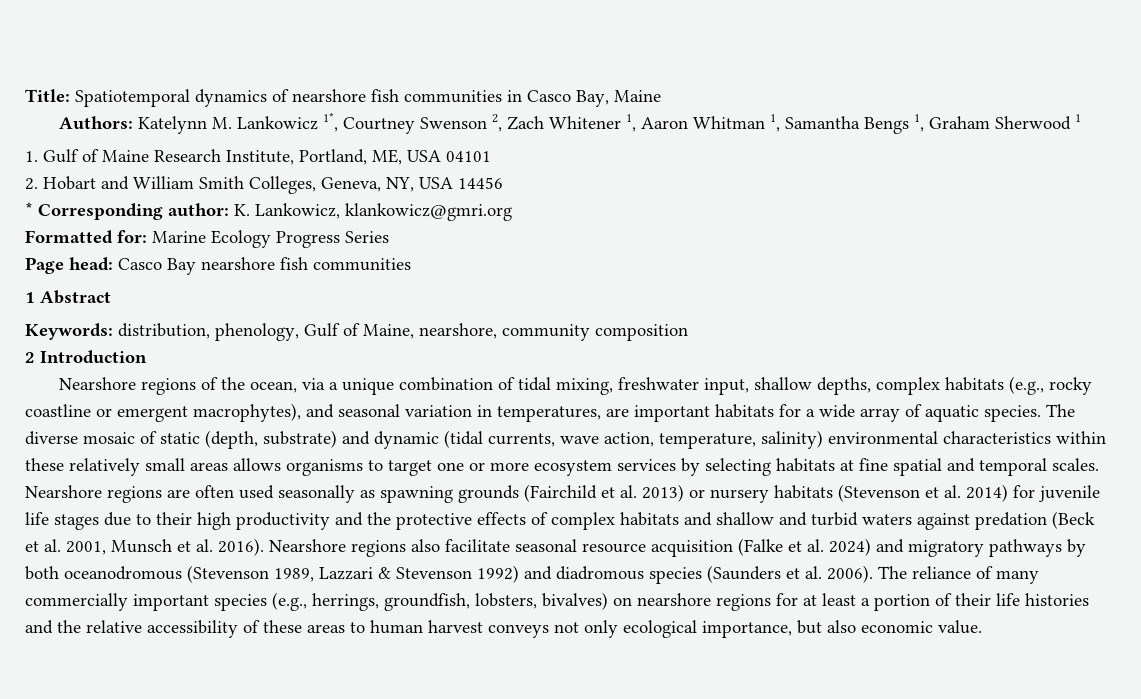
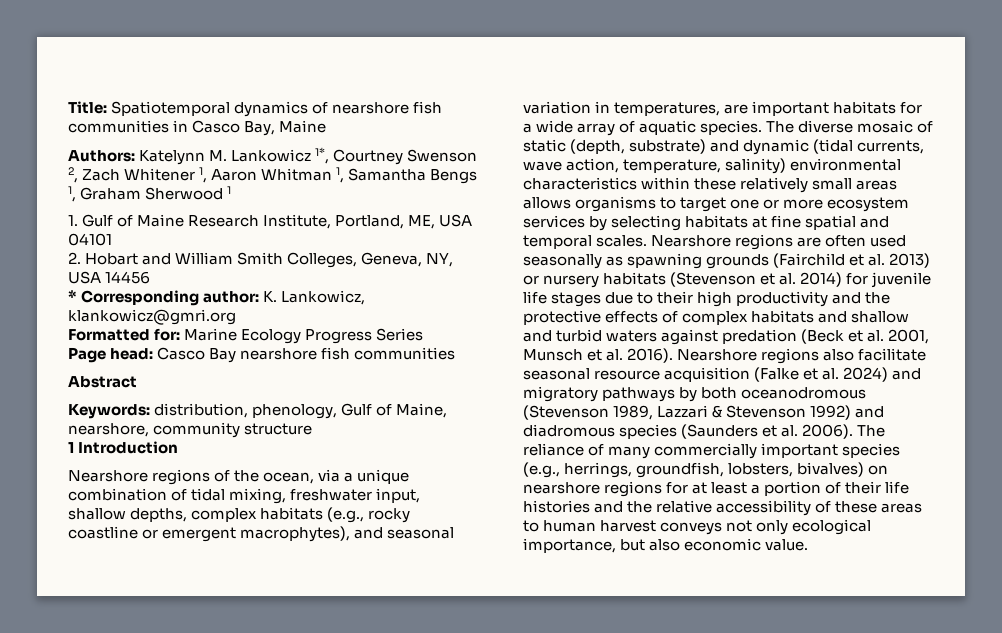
[25,292,35,303] 1 -> (456, 353) none
[595,324,688,341] [25,352,35,363] composition // 2 -> [244,423,313,435] [68,442,74,453] structure // 1

